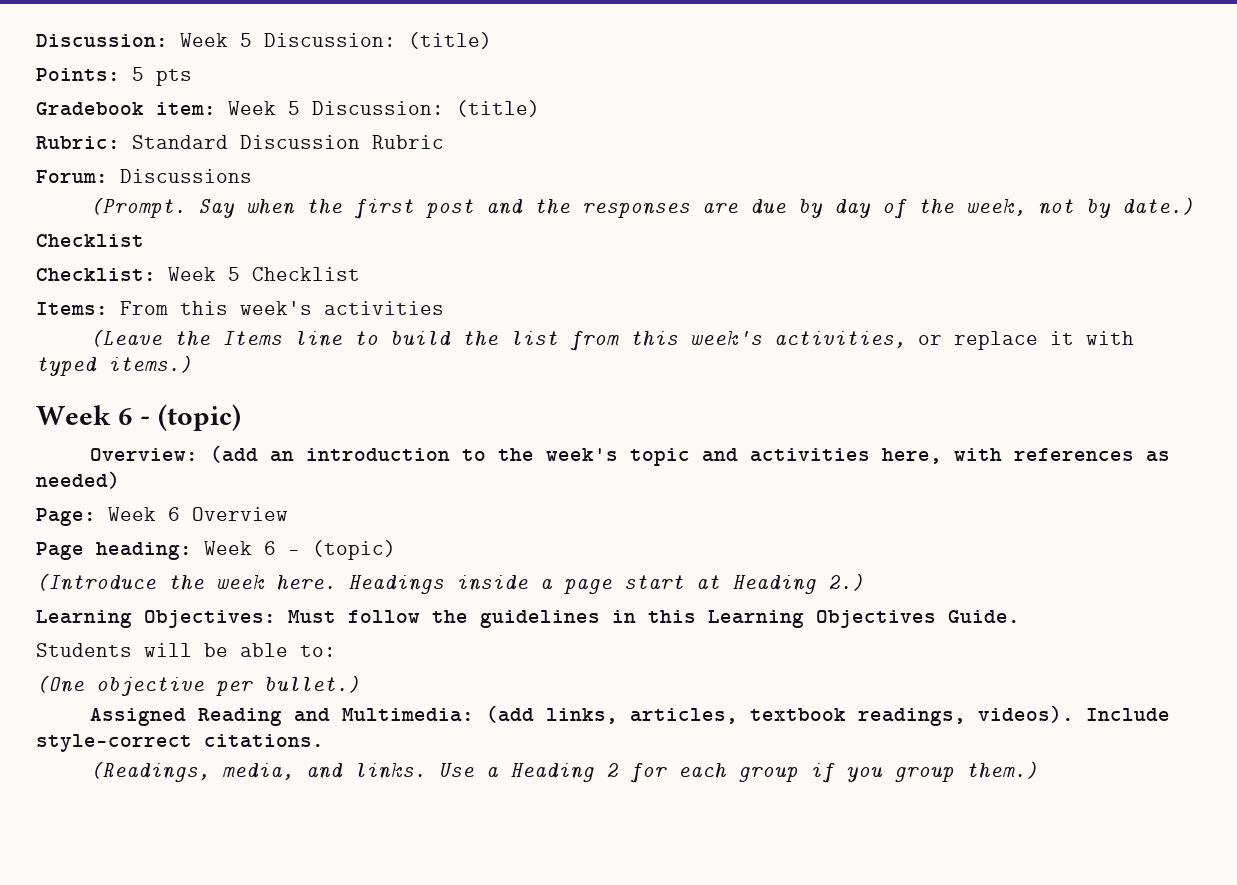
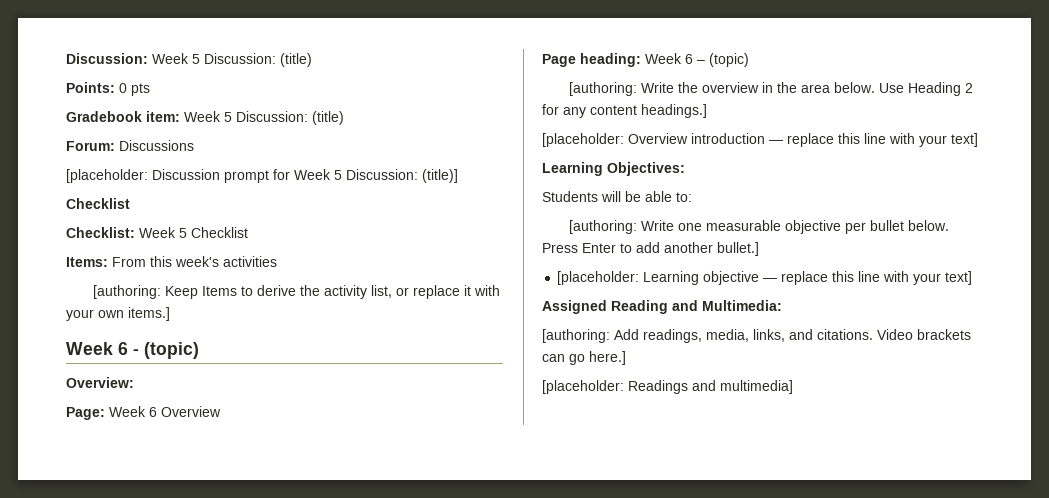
[132,67,144,81] 5 -> [119,83,127,93] 0
[36,135,444,149] [36,169,252,183] [89,197,1194,219] Rubric: Standard Discussion Rubric // Forum: Discussions // (Prompt. Say when the first post and the responses are due by day of the week, not by date.) -> [66,140,194,151] [66,169,458,183] Forum: Discussions // [placeholder: Discussion prompt for Week 5 Discussion: (title)]
[89,329,906,351] (Leave the Items line to build the list from this week's activities, -> [92,285,392,299] [authoring: Keep Items to derive the activity list,
[36,355,192,376] typed items.) -> [66,307,170,321] your own items.]
[209,445,1170,466] [36,471,120,489] (add an introduction to the week's topic and activities here, with references as needed) -> (134, 382) none
[36,573,864,594] [36,610,1020,628] (Introduce the week here. Headings inside a page start at Heading 2.) // Learning Objectives: Must follow the guidelines in this Learning Objectives Guide. -> [568,82,973,96] [542,104,707,118] [542,133,978,147] [542,162,685,176] [authoring: Write the overview in the area below. Use Heading 2 for any content headings.] // [placeholder: Overview introduction — replace this line with your text] // Learning Objectives:
[36,675,360,696] [89,705,1170,726] [36,734,324,752] [89,761,1038,783] (One objective per bullet.) // Assigned Reading and Multimedia: (add links, articles, textbook readings, videos). Include style-correct citations. // (Readings, media, and links. Use a Heading 2 for each group if you group them.) -> [568,220,949,234] [542,242,759,256] [557,271,973,285] [542,300,782,314] [542,329,971,343] [542,351,626,365] [542,380,793,394] [authoring: Write one measurable objective per bullet below. Press Enter to add another bullet.] // [placeholder: Learning objective — replace this line with your text] // Assigned Reading and Multimedia: // [authoring: Add readings, media, links, and citations. Video brackets can go here.] // [placeholder: Readings and multimedia]

